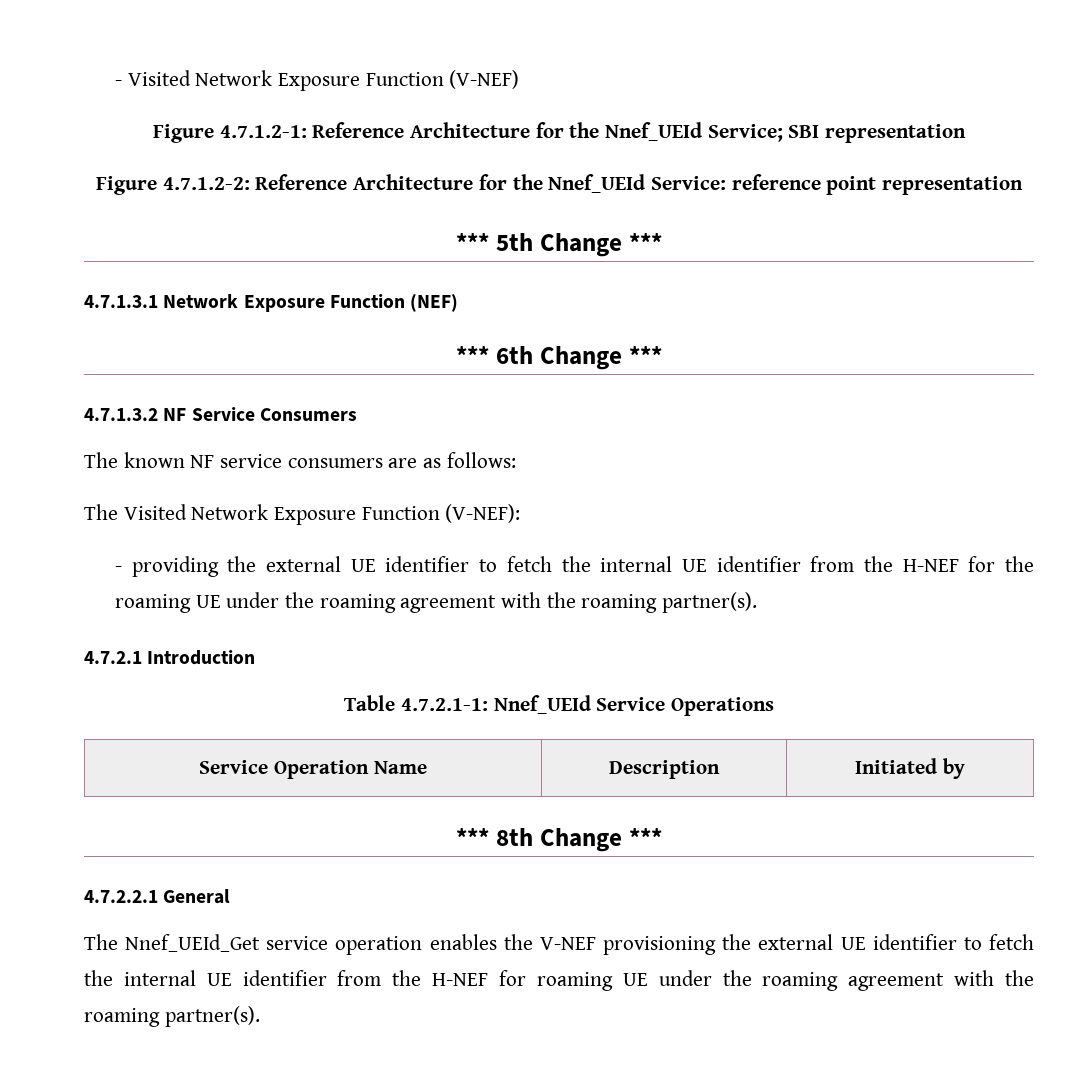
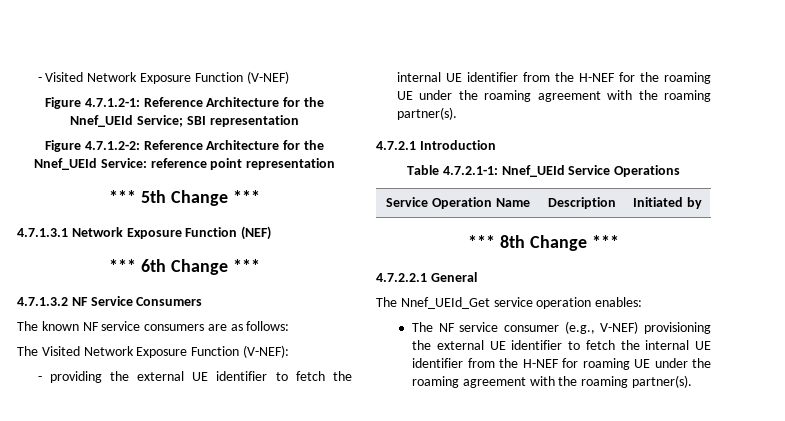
[429,934,596,950] enables the V-NEF -> [595,297,643,307] [411,321,639,334] enables: // The NF service consumer (e.g., V-NEF)

